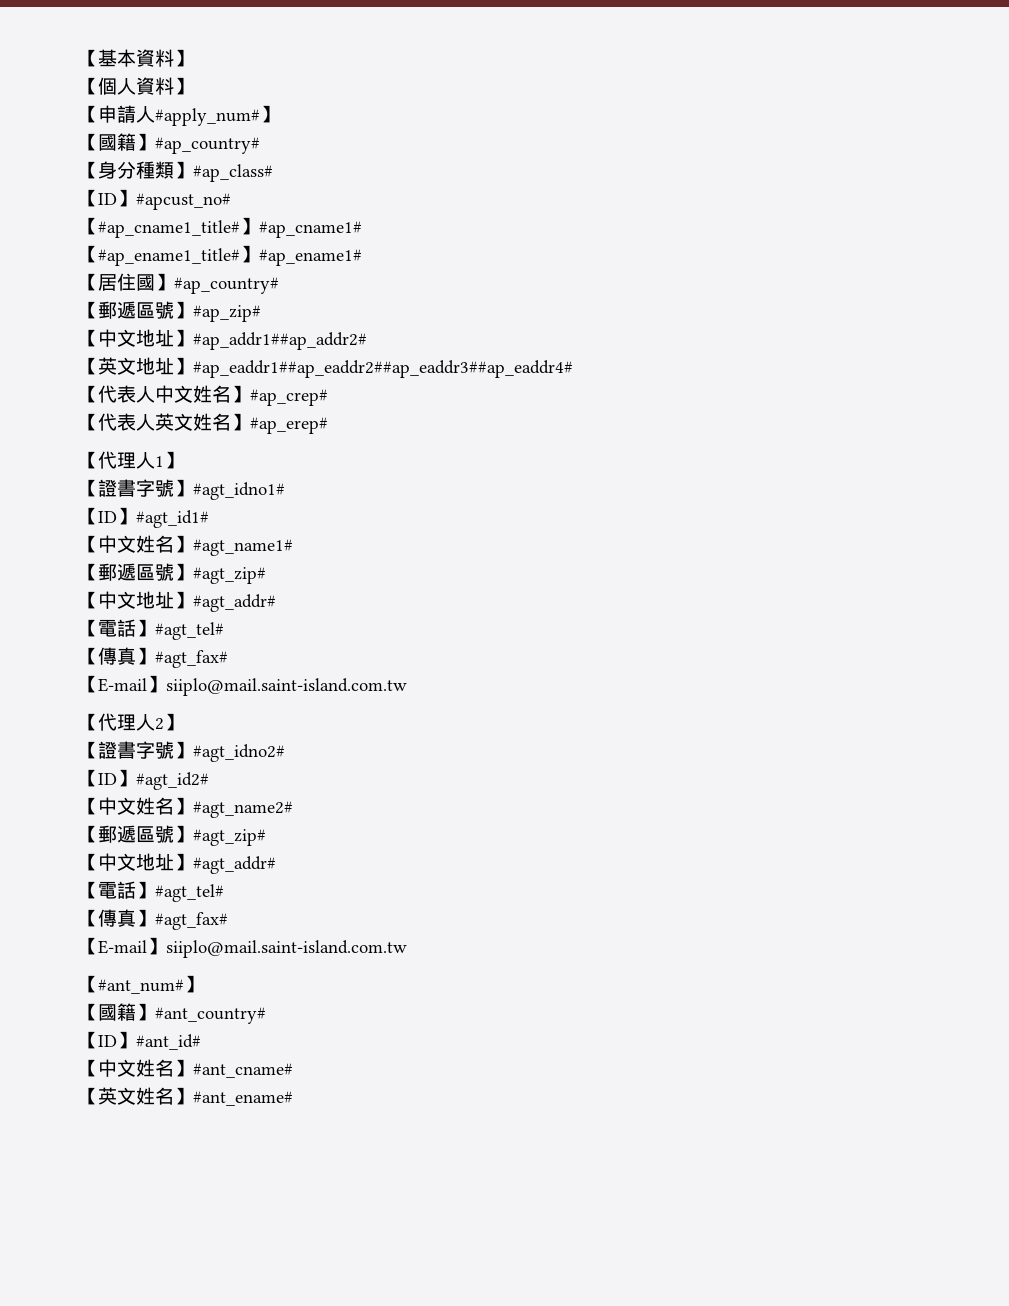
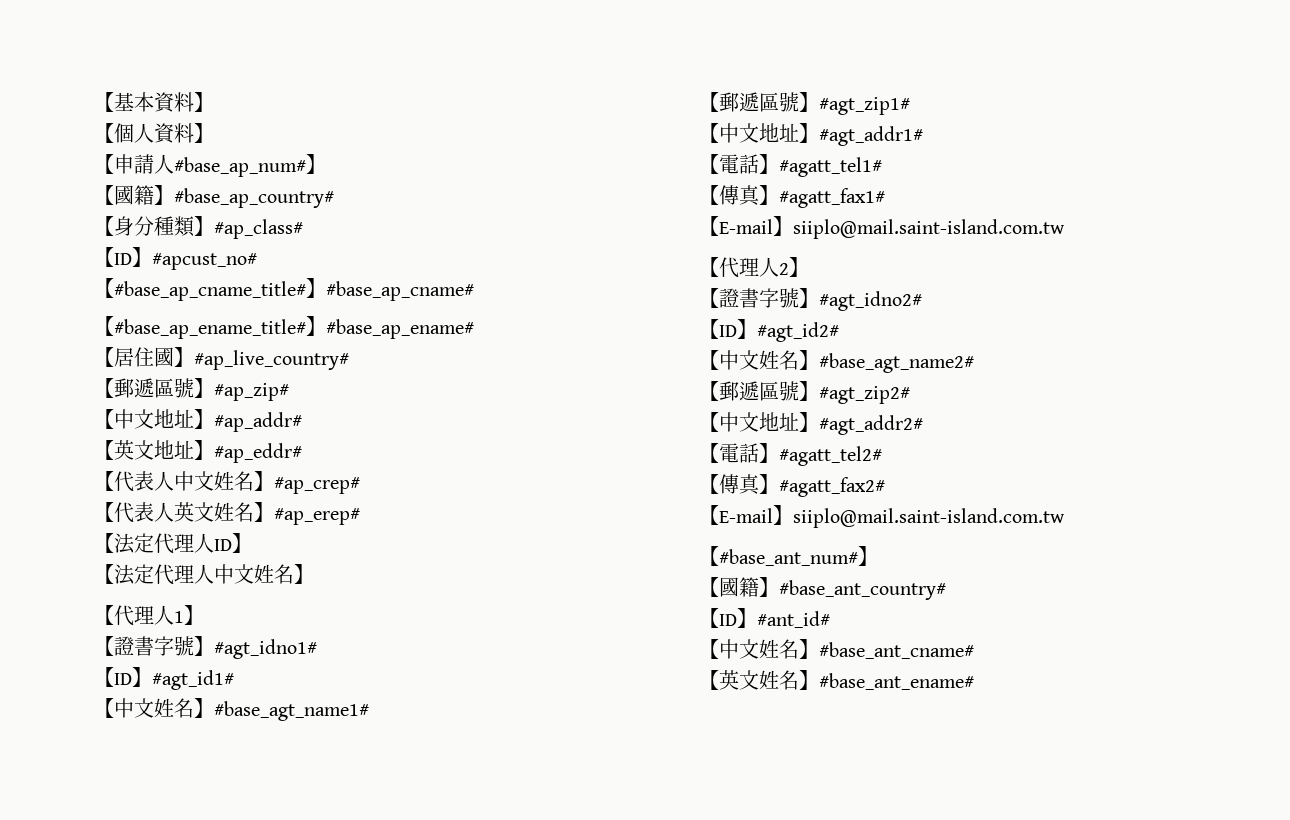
[155,105,279,126] [79,133,260,154] #apply_num#】 // 【國籍】#ap_country# -> [174,154,326,177] [94,185,334,208] #base_ap_num#】 // 【國籍】#base_ap_country#
[98,217,362,238] [79,245,362,266] #ap_cname1_title#】#ap_cname1# // 【#ap_ename1_title#】#ap_ename1# -> [114,278,474,301] [94,316,474,339] #base_ap_cname_title#】#base_ap_cname# // 【#base_ap_ename_title#】#base_ap_ename#
[174,277,279,294] #ap_country# -> [194,350,349,370] #ap_live_country#
[193,332,367,350] #ap_addr1##ap_addr2# -> [214,412,302,432] #ap_addr#
[193,360,573,378] #ap_eaddr1##ap_eaddr2##ap_eaddr3##ap_eaddr4# -> [214,443,302,463] #ap_eddr#
(328, 425) none -> [94,533,252,554] [94,564,314,585] // 【法定代理人ID】 // 【法定代理人中文姓名】
[193,539,293,556] [79,563,266,584] [79,591,276,612] [79,619,224,640] [79,647,228,668] #agt_name1# // 【郵遞區號】#agt_zip# // 【中文地址】#agt_addr# // 【電話】#agt_tel# // 【傳真】#agt_fax# -> [214,701,369,721] [699,92,910,115] [699,123,923,146] [699,154,882,177] [699,185,885,208] #base_agt_name1# // 【郵遞區號】#agt_zip1# // 【中文地址】#agt_addr1# // 【電話】#agatt_tel1# // 【傳真】#agatt_fax1#
[193,801,293,818] [79,825,266,846] [79,853,276,874] [79,881,224,902] [79,909,228,930] [79,937,407,958] [79,975,203,994] [79,1003,266,1024] #agt_name2# // 【郵遞區號】#agt_zip# // 【中文地址】#agt_addr# // 【電話】#agt_tel# // 【傳真】#agt_fax# // 【E-mail】siiplo@mail.saint-island.com.tw // 【#ant_num#】 // 【國籍】#ant_country# -> [819,353,974,373] [699,381,910,404] [699,412,923,435] [699,443,882,466] [699,474,885,497] [699,505,1065,528] [699,546,878,566] [699,577,946,600] #base_agt_name2# // 【郵遞區號】#agt_zip2# // 【中文地址】#agt_addr2# // 【電話】#agatt_tel2# // 【傳真】#agatt_fax2# // 【E-mail】siiplo@mail.saint-island.com.tw // 【#base_ant_num#】 // 【國籍】#base_ant_country#
[193,1063,293,1078] #ant_cname# -> [819,642,974,659] #base_ant_cname#
[193,1091,293,1106] #ant_ename# -> [819,673,974,690] #base_ant_ename#

